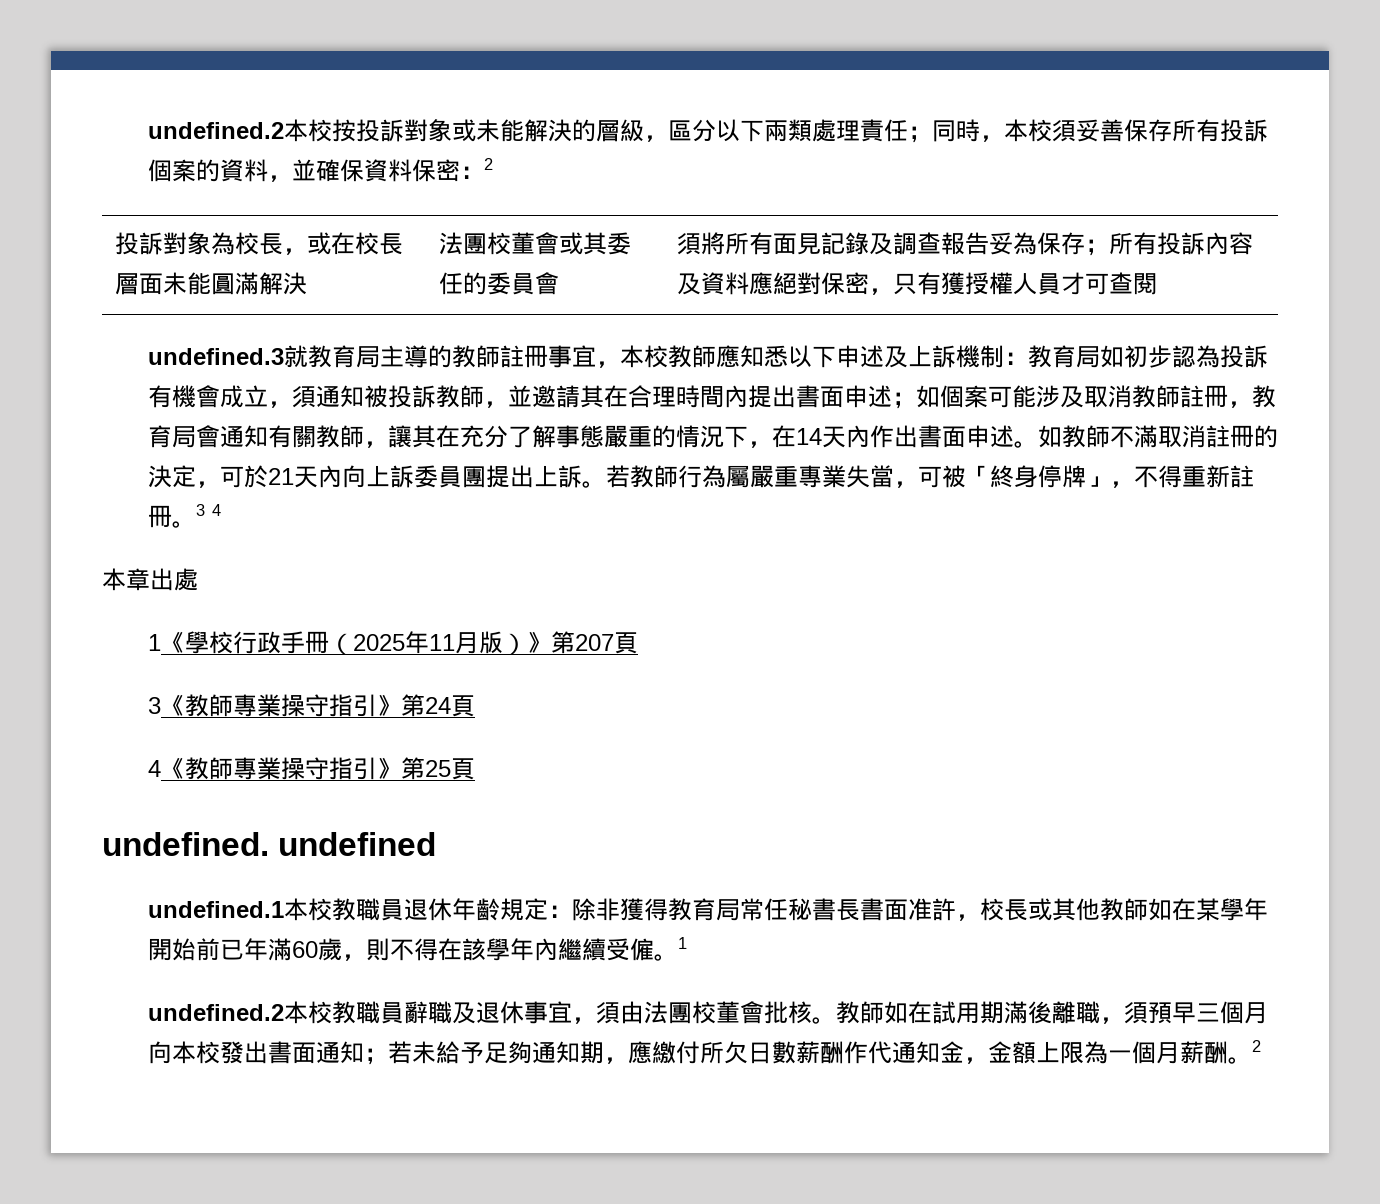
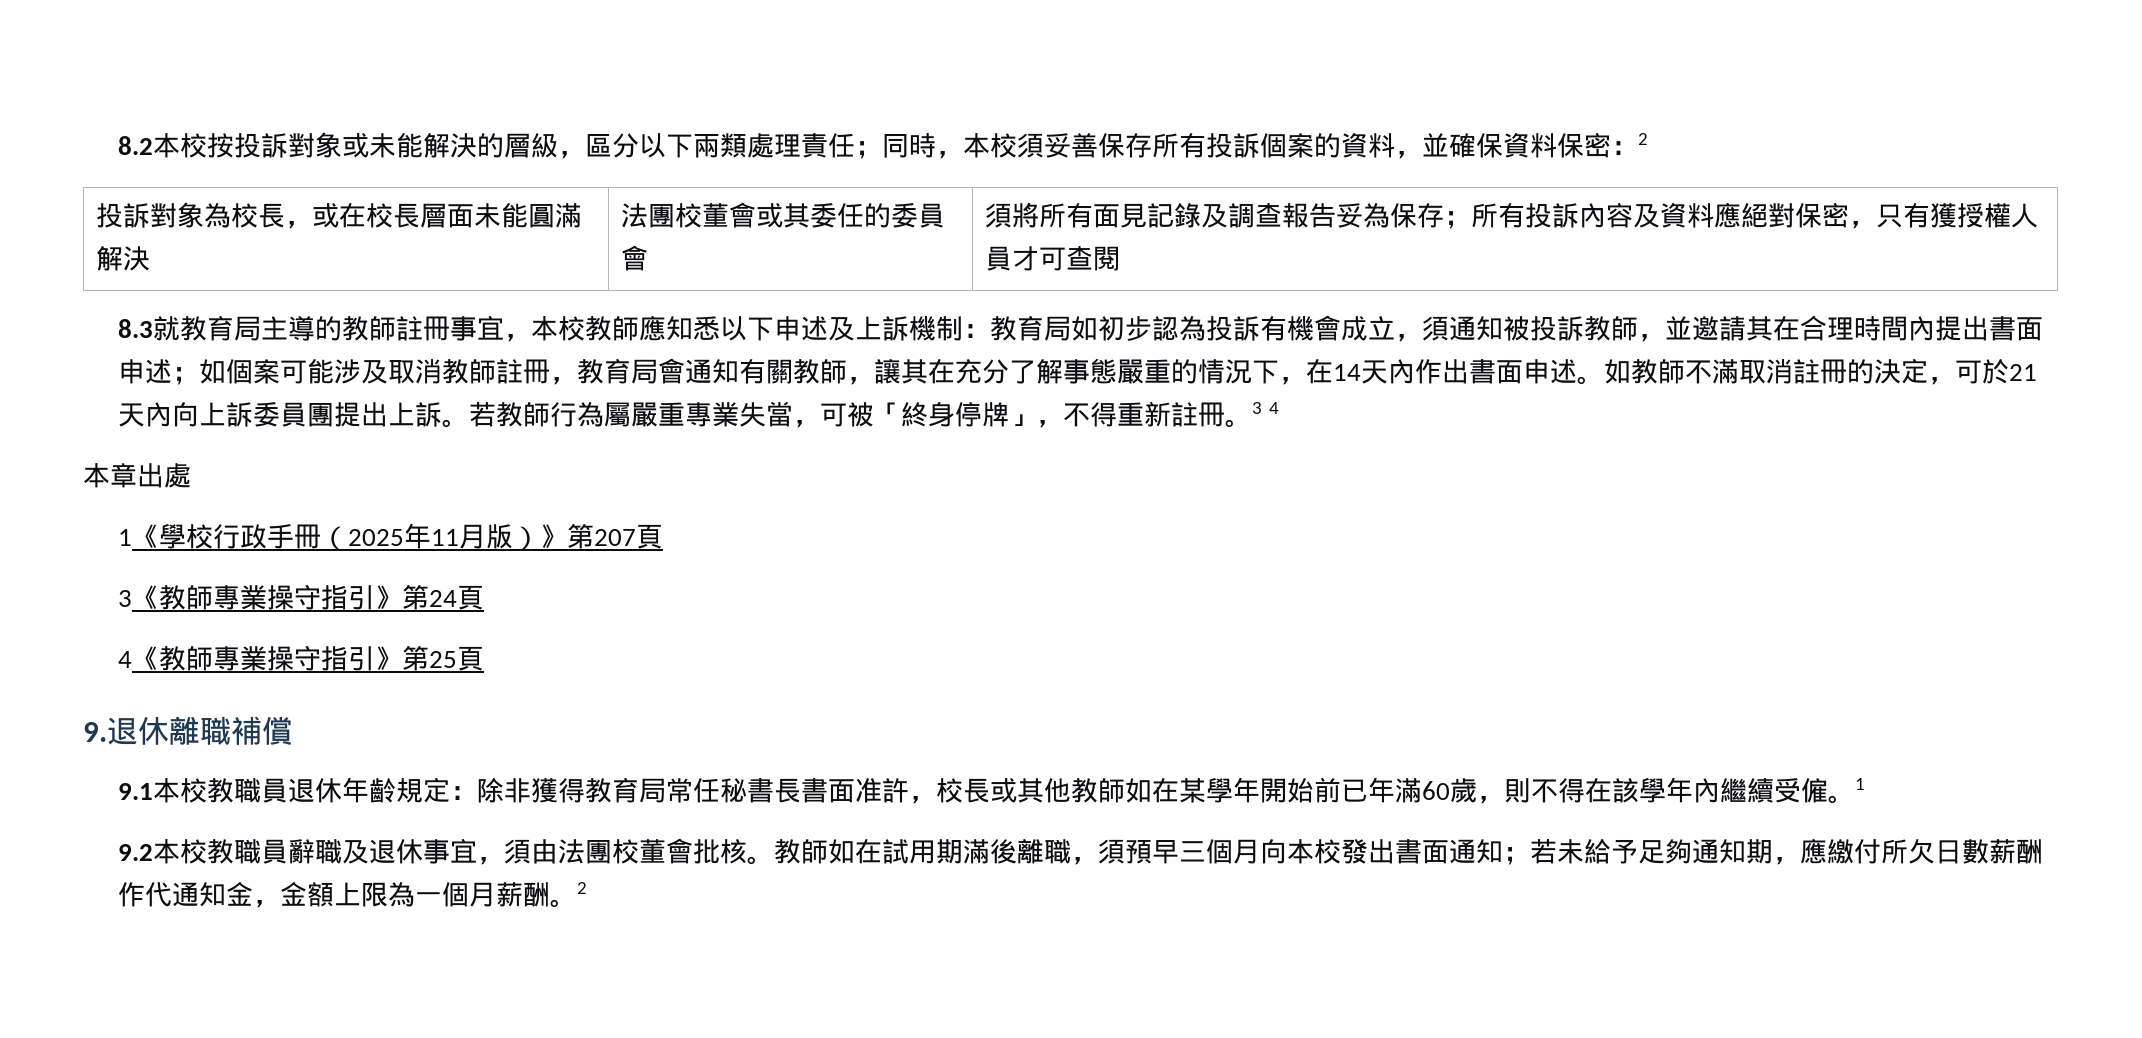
[147,122,284,139] undefined.2 -> [117,136,153,155] 8.2
[147,348,284,365] undefined.3 -> [117,319,153,338] 8.3
[102,832,437,856] [147,901,284,918] undefined. undefined // undefined.1 -> [83,716,293,745] [117,783,153,800] 9.退休離職補償 // 9.1
[147,1004,284,1021] undefined.2 -> [117,844,153,861] 9.2

